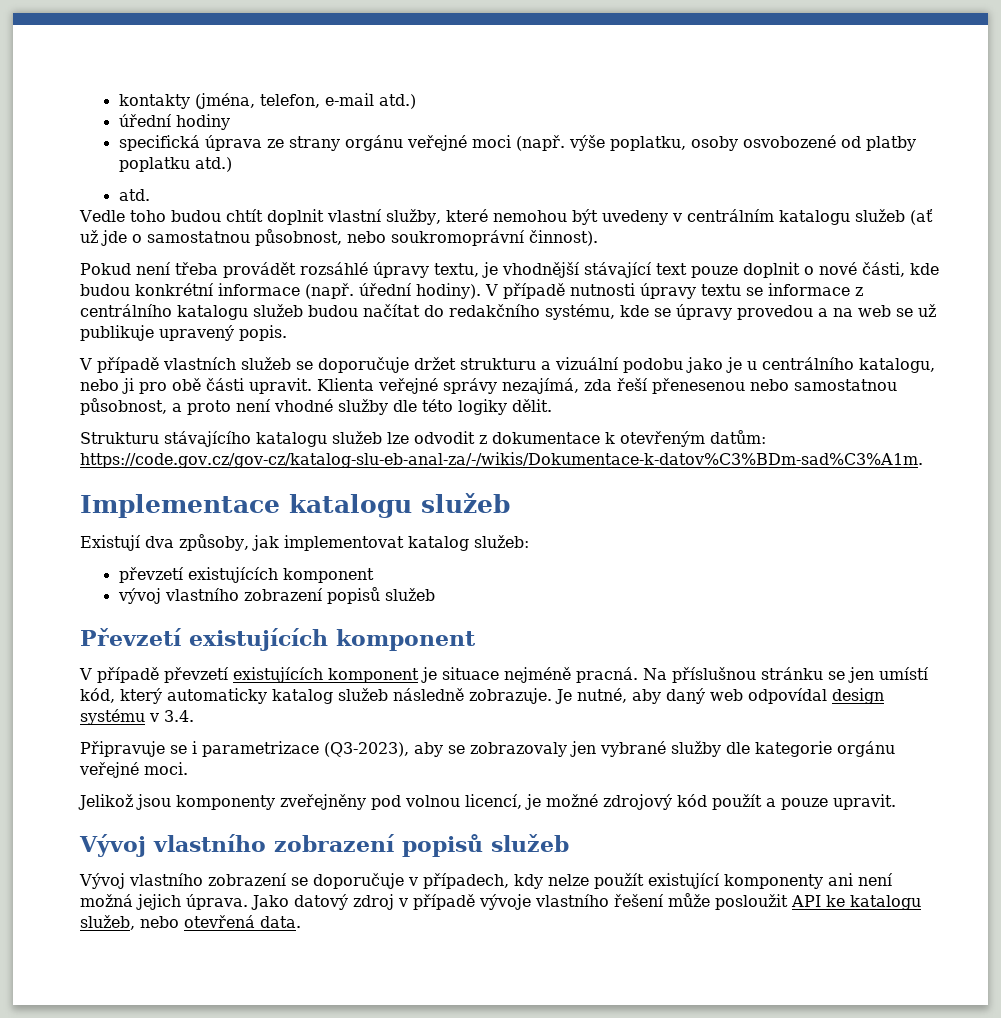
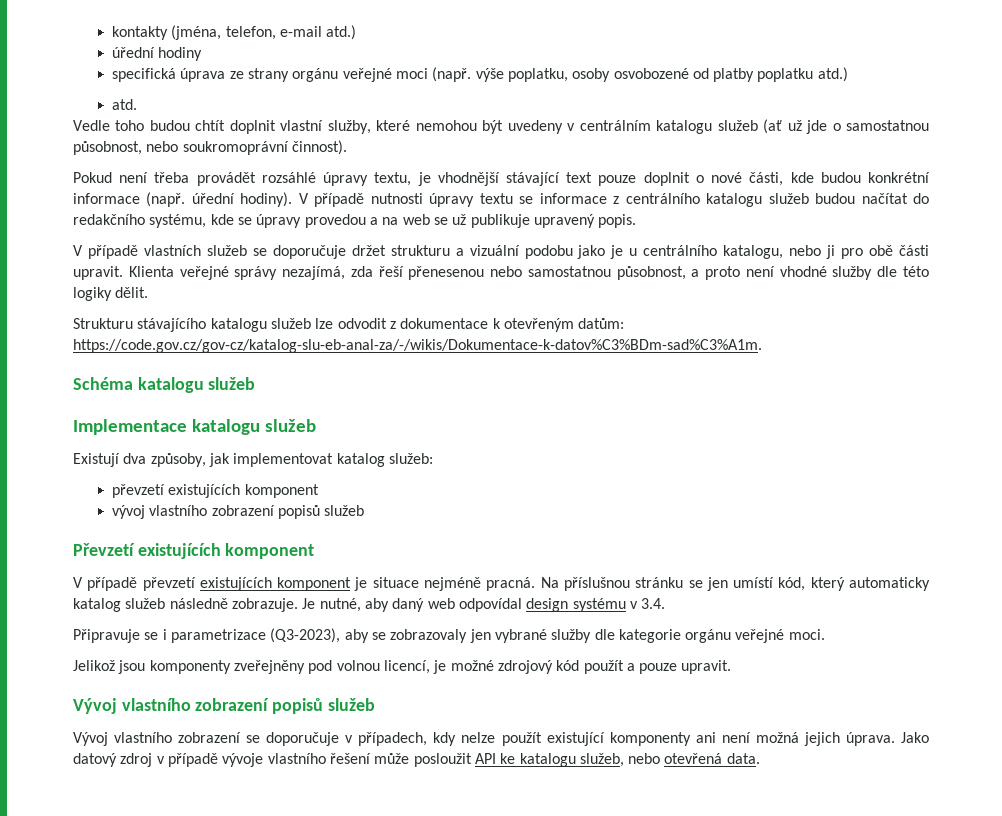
(923, 460) none -> [73,377,256,393] // Schéma katalogu služeb

